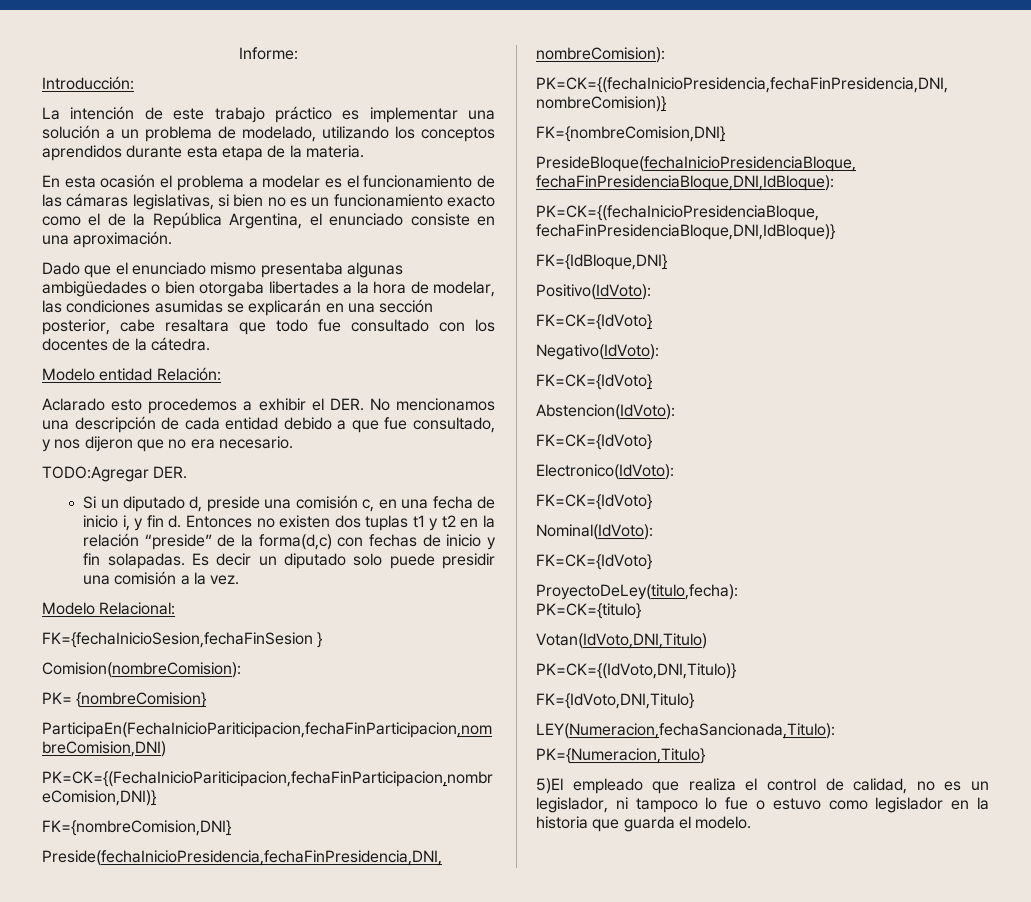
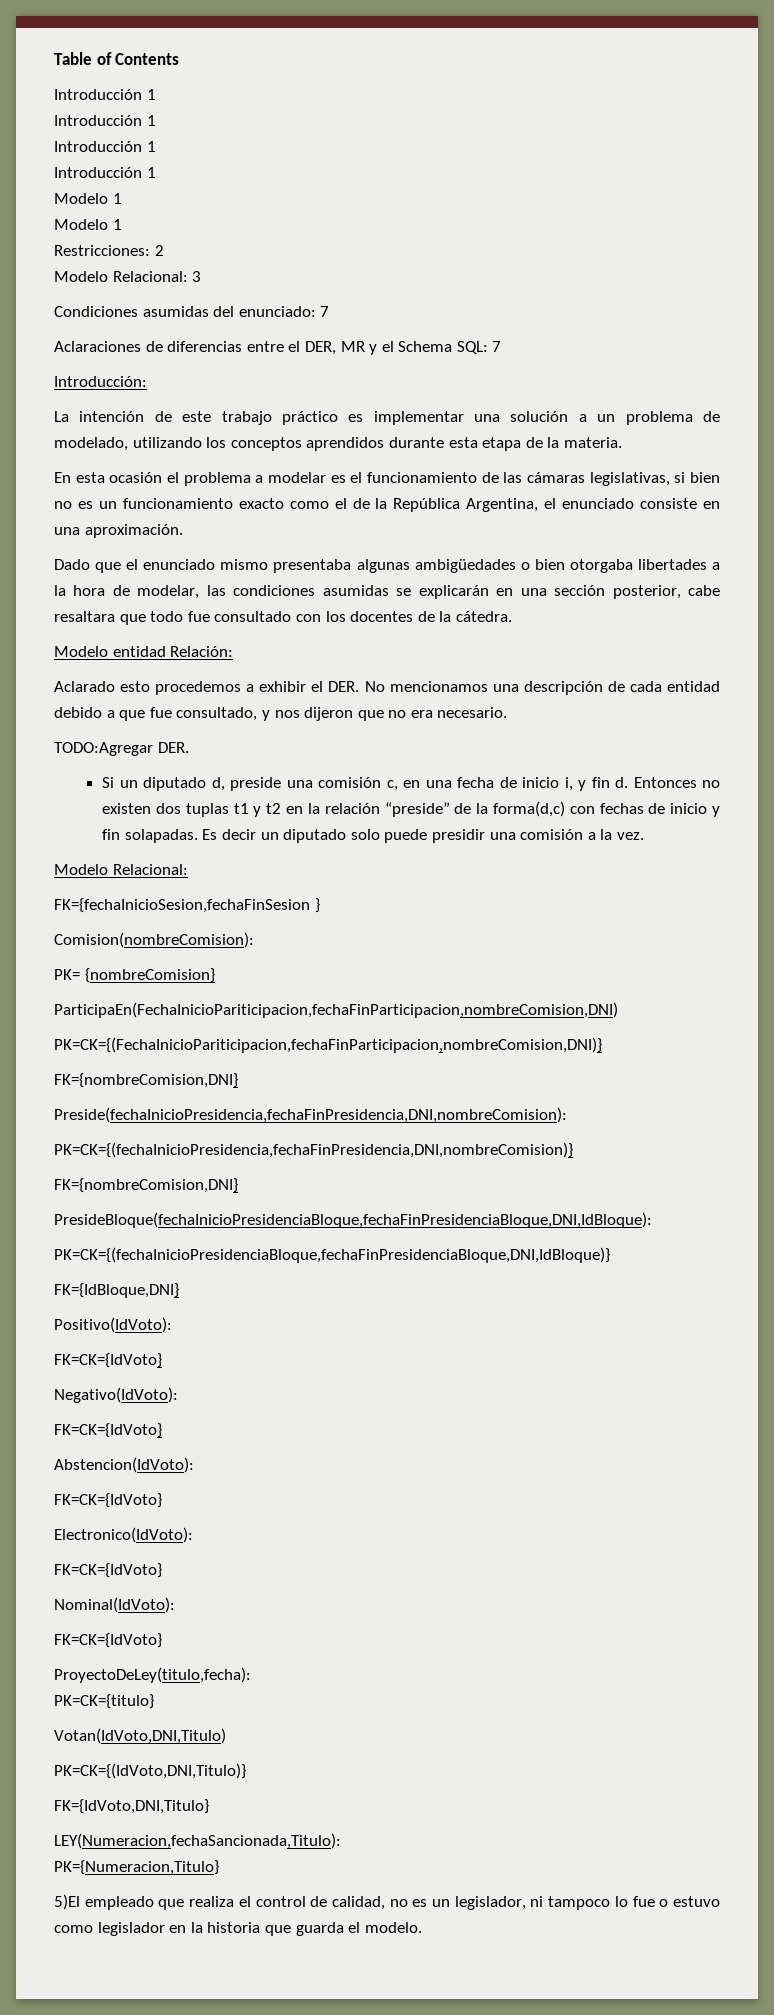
[239,47,298,60] Informe: -> [54,52,180,65] [54,89,156,100] [54,115,156,126] [54,141,156,152] [54,167,156,178] [54,193,122,204] [54,219,122,230] [54,245,164,256] [54,271,202,282] [54,306,330,317] [54,341,502,355] Table of Contents // Introducción 1 // Introducción 1 // Introducción 1 // Introducción 1 // Modelo 1 // Modelo 1 // Restricciones: 2 // Modelo Relacional: 3 // Condiciones asumidas del enunciado: 7 // Aclaraciones de diferencias entre el DER, MR y el Schema SQL: 7

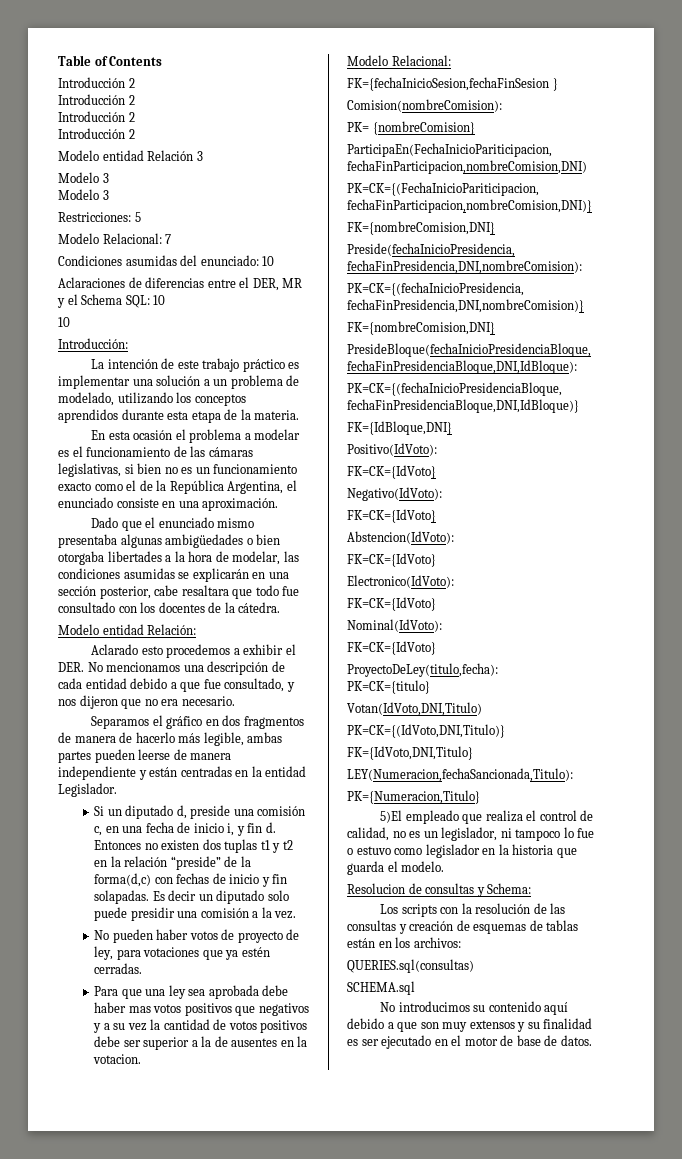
[146,89,156,100] [54,115,156,126] [54,141,156,152] [54,167,156,178] [54,193,122,204] [54,219,122,230] [54,245,164,256] [54,271,202,282] 1 // Introducción 1 // Introducción 1 // Introducción 1 // Modelo 1 // Modelo 1 // Restricciones: 2 // Modelo Relacional: 3 -> [128,78,135,88] [58,94,135,105] [58,111,135,122] [58,128,135,139] [58,150,203,161] [58,172,109,183] [58,189,109,200] [58,212,141,222] [58,233,172,244] 2 // Introducción 2 // Introducción 2 // Introducción 2 // Modelo entidad Relación 3 // Modelo 3 // Modelo 3 // Restricciones: 5 // Modelo Relacional: 7
[320,306,330,317] 7 -> [262,256,275,266] 10
[492,341,502,352] 7 -> [153,295,166,305] [58,317,70,327] 10 // 10
[54,742,189,756] TODO:Agregar DER. -> [91,715,304,729] [58,732,283,746] [58,749,232,763] [58,766,307,780] [58,783,117,797] Separamos el gráfico en dos fragmentos de manera de hacerlo más legible, ambas partes pueden leerse de manera independiente y están centradas en la entidad Legislador.
(644, 836) none -> [94,929,300,943] [94,946,270,960] [94,963,143,974] [94,985,289,999] [94,1002,309,1016] [93,1019,308,1033] [94,1036,308,1050] [93,1054,142,1064] // No pueden haber votos de proyecto de ley, para votaciones que ya estén cerradas. // Para que una ley sea aprobada debe haber mas votos positivos que negativos y a su vez la cantidad de votos positivos debe ser superior a la de ausentes en la votacion.
(422, 1927) none -> [347,883,532,897] [380,903,566,917] [347,920,579,934] [347,937,461,948] [347,959,474,973] [347,981,415,995] [380,1001,569,1015] [347,1018,593,1032] [347,1035,592,1049] // Resolucion de consultas y Schema: // Los scripts con la resolución de las consultas y creación de esquemas de tablas están en los archivos: // QUERIES.sql(consultas) // SCHEMA.sql // No introducimos su contenido aquí debido a que son muy extensos y su finalidad es ser ejecutado en el motor de base de datos.

